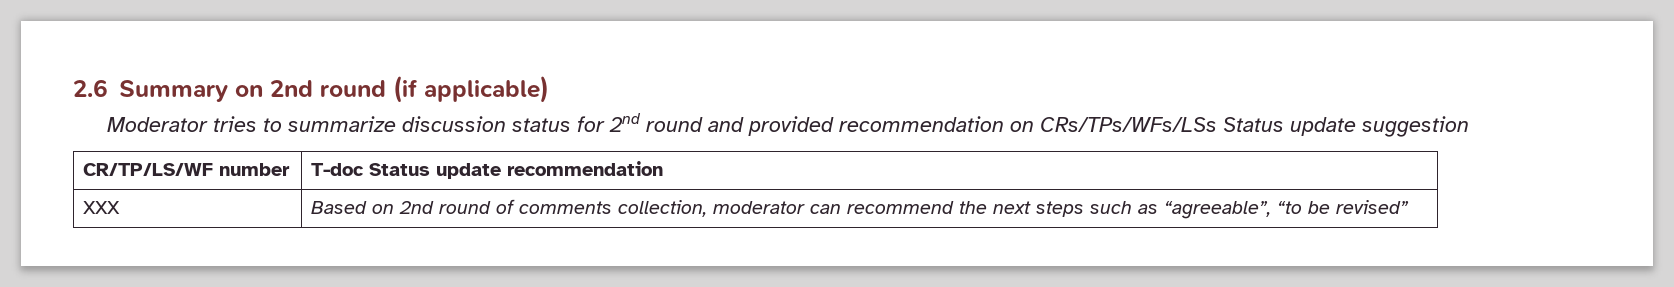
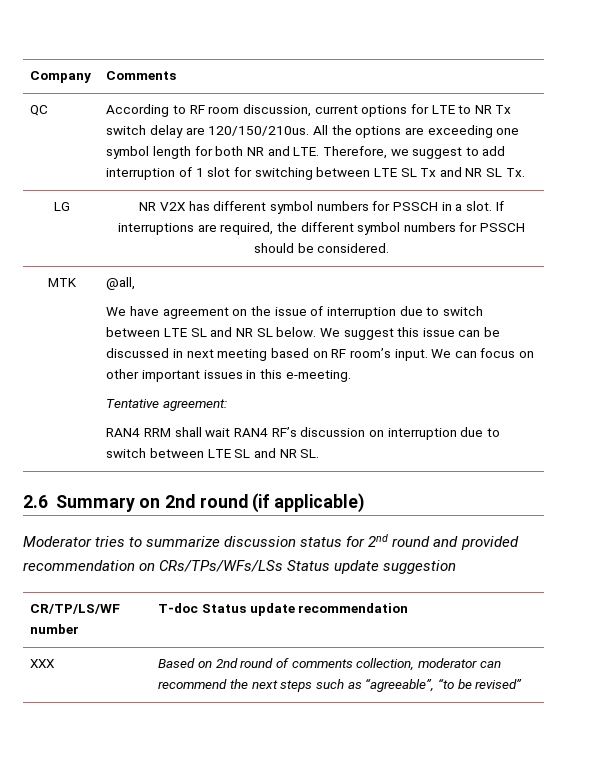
(73, 88) none -> [30,71,92,83] [106,71,177,80] [30,105,49,116] [106,104,512,117] [106,125,520,138] [106,146,506,159] [106,167,525,180] [53,202,70,211] [139,201,504,214] [117,222,526,235] [253,243,390,253] [47,278,77,287] [106,277,136,290] [106,306,483,319] [106,327,501,340] [106,348,535,361] [106,369,351,382] [106,399,228,411] [106,427,500,440] [106,448,320,458] Company | Comments // QC | According to RF room discussion, current options for LTE to NR Tx switch delay are 120/150/210us. All the options are exceeding one symbol length for both NR and LTE. Therefore, we suggest to add interruption of 1 slot for switching between LTE SL Tx and NR SL Tx. // LG | NR V2X has different symbol numbers for PSSCH in a slot. If interruptions are required, the different symbol numbers for PSSCH should be considered. // MTK | @all, // We have agreement on the issue of interruption due to switch between LTE SL and NR SL below. We suggest this issue can be discussed in next meeting based on RF room’s input. We can focus on other important issues in this e-meeting. // Tentative agreement: // RAN4 RRM shall wait RAN4 RF’s discussion on interruption due to switch between LTE SL and NR SL. //

